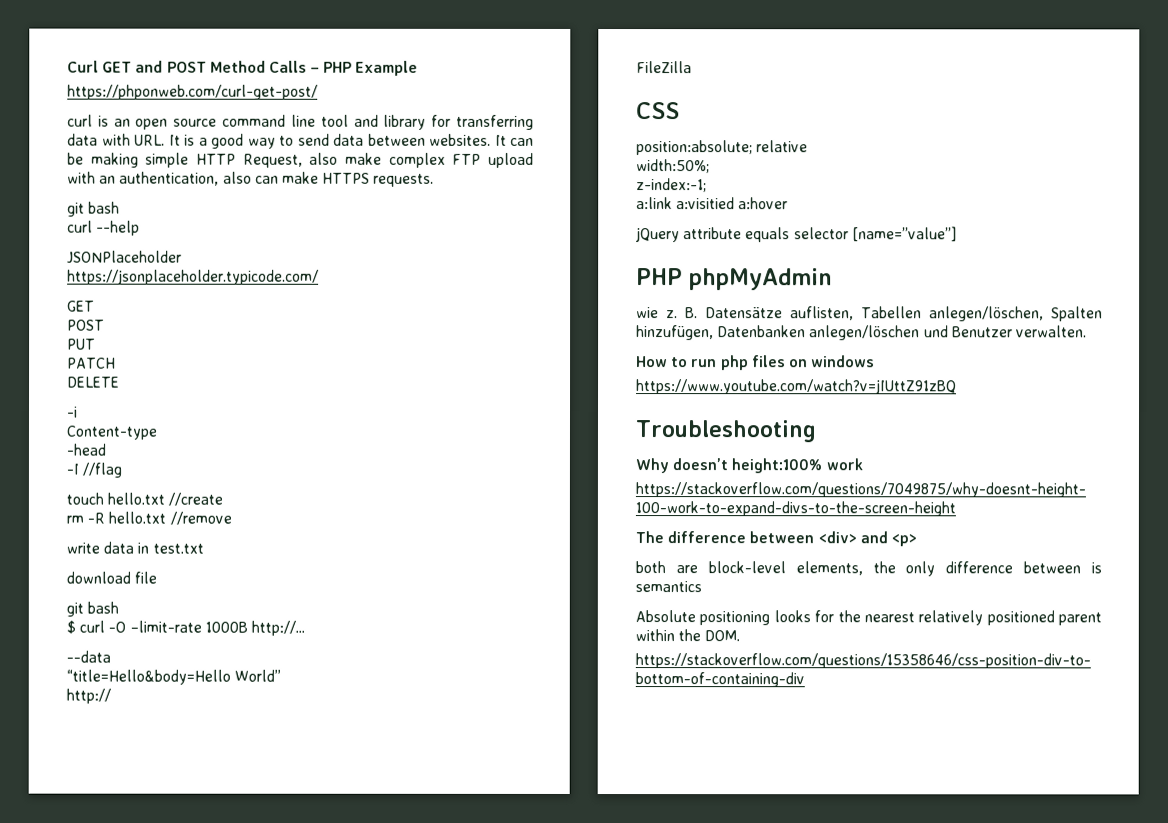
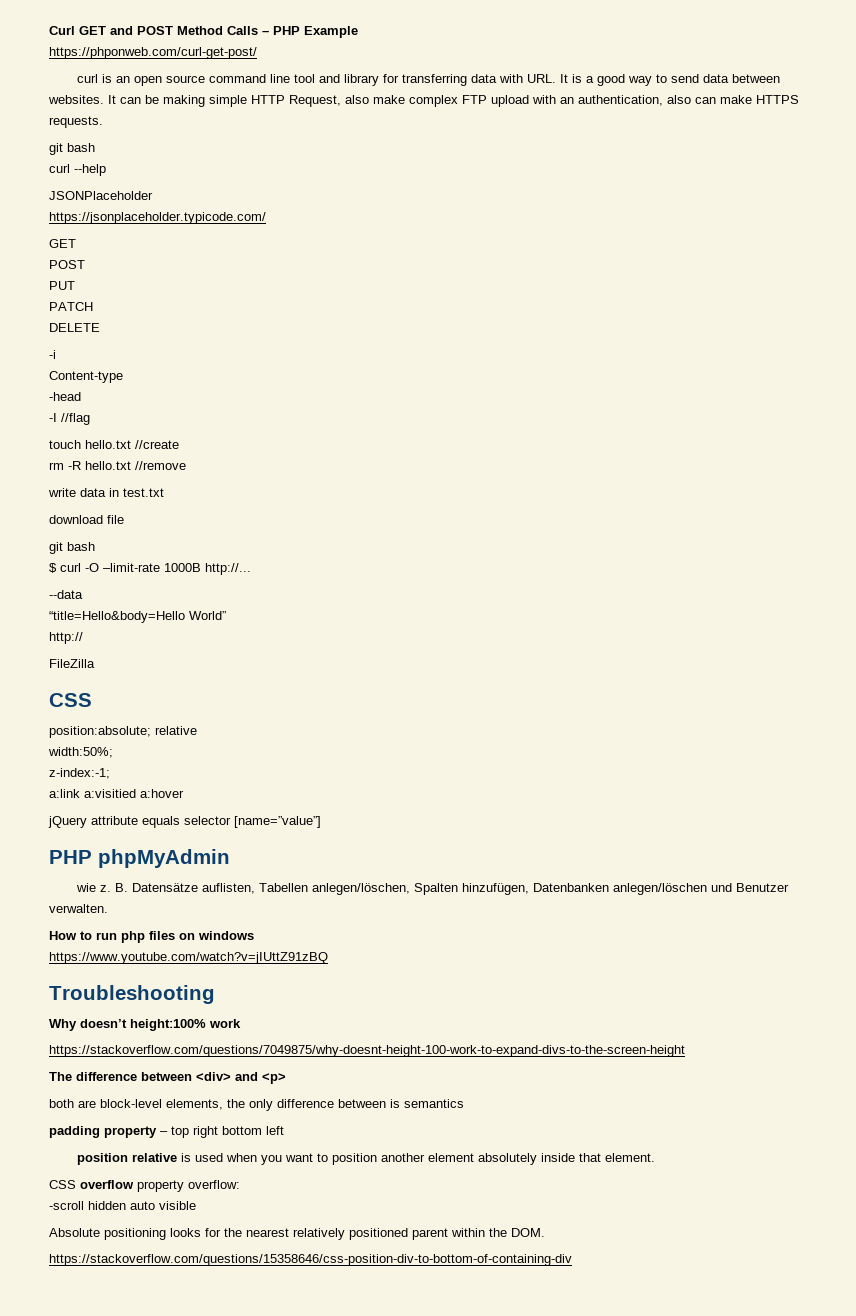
(702, 587) none -> [49,1126,284,1138] [77,1153,656,1165] [49,1180,240,1192] [49,1201,196,1210] // padding property – top right bottom left // position relative is used when you want to position another element absolutely inside that element. // CSS overflow property overflow: // -scroll hidden auto visible

